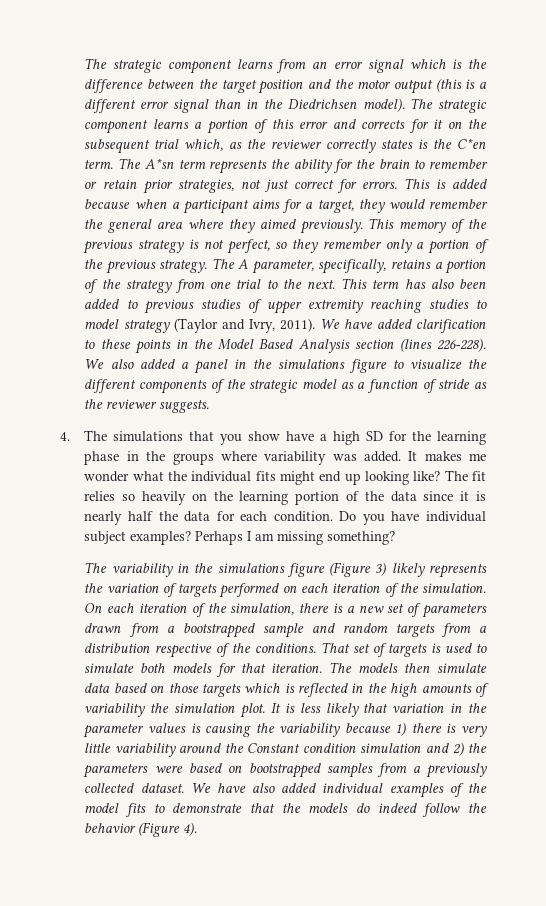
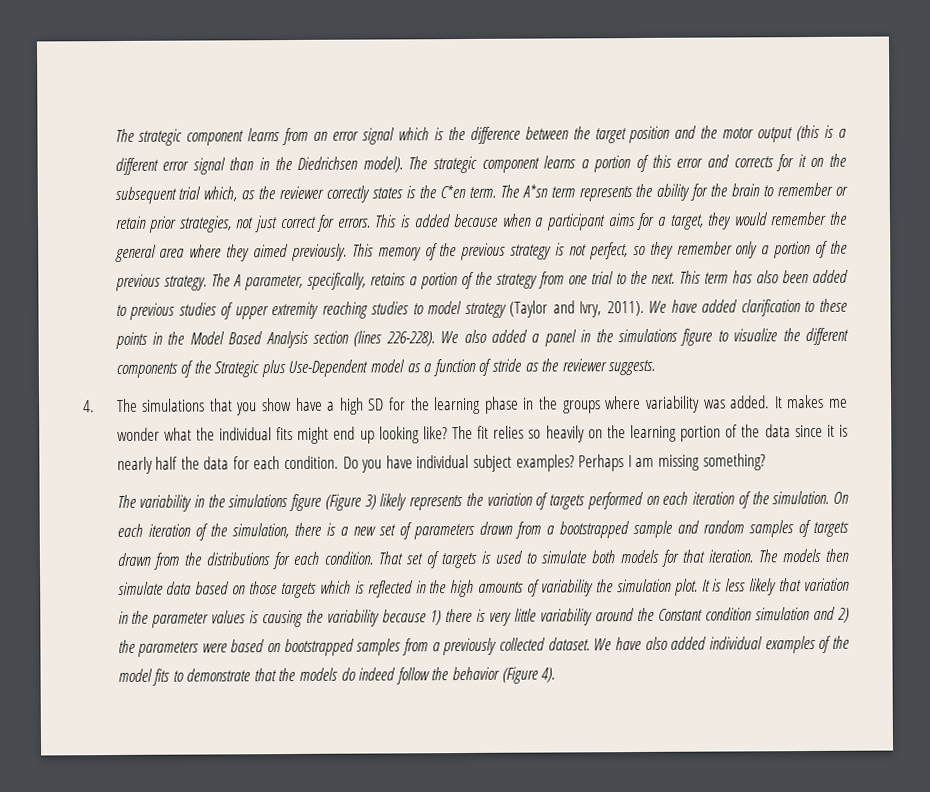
[249,379,299,393] strategic -> [214,359,369,378] Strategic plus Use-Dependent
[395,623,487,637] [84,643,316,658] targets from a distribution respective of the conditions. -> [748,520,850,538] [116,551,373,570] samples of targets drawn from the distributions for each condition.

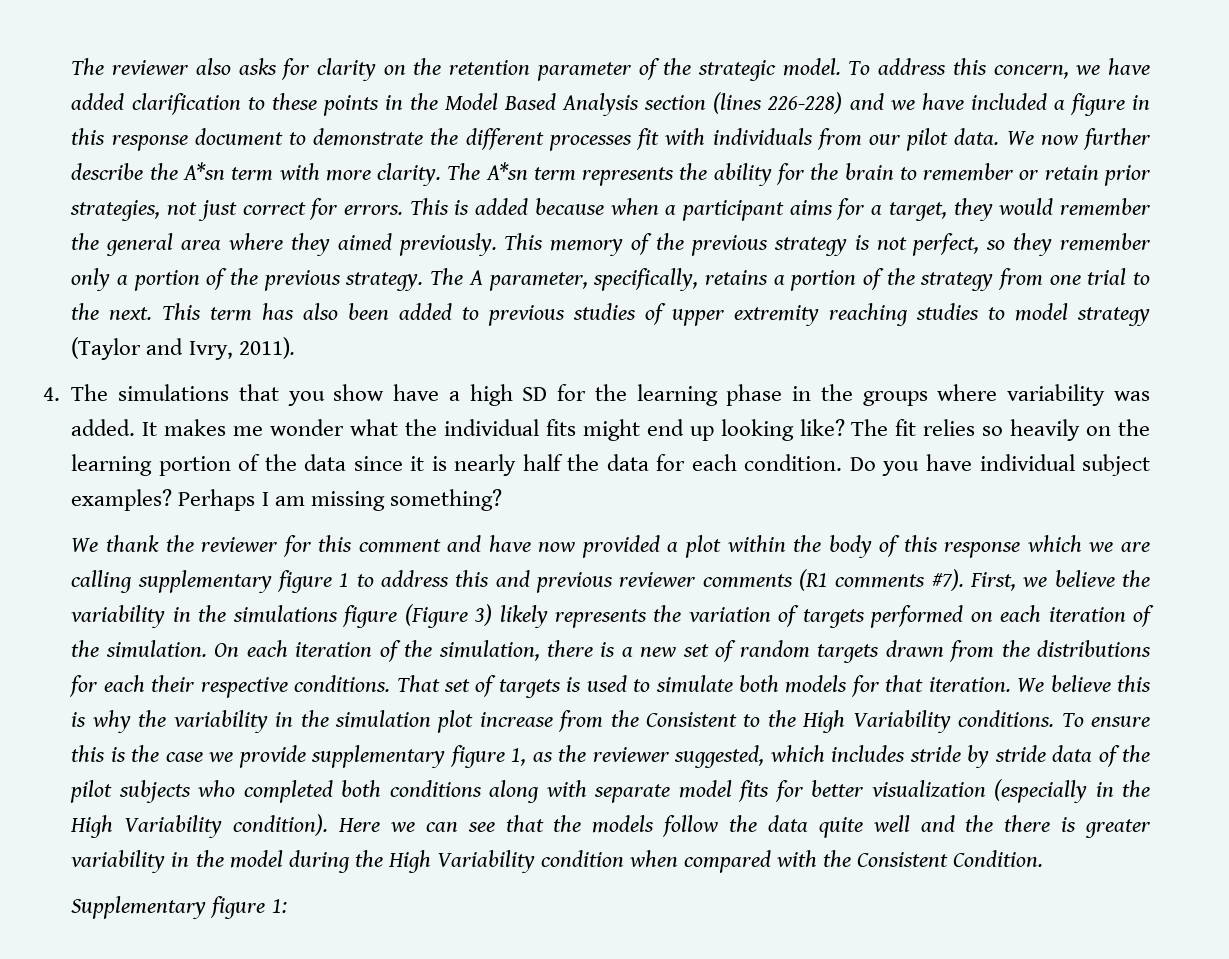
[114,124,848,146] [114,153,847,176] [114,184,496,205] The strategic component learns from an error signal which is the difference between the target position and the motor output (this is a different error signal than in the Diedrichsen model). The strategic component learns a portion of this error and corrects for it on the subsequent trial which, as the reviewer correctly states is the C*en term. -> [71,58,1151,81] [71,92,1151,116] [71,128,1151,151] [71,162,442,186] The reviewer also asks for clarity on the retention parameter of the strategic model. To address this concern, we have added clarification to these points in the Model Based Analysis section (lines 226-228) and we have included a figure in this response document to demonstrate the different processes fit with individuals from our pilot data. We now further describe the A*sn term with more clarity.
[648,298,848,317] [114,327,850,350] [115,358,656,379] We have added clarification to these points in the Model Based Analysis section (lines 226-228). We also added a panel in the simulations figure to visualize the different components of the Strategic plus Use-Dependent model as a function of stride as the reviewer suggests. -> (295, 348) none
[116,494,137,509] The -> [71,535,1150,558] [71,569,1150,593] We thank the reviewer for this comment and have now provided a plot within the body of this response which we are calling supplementary figure 1 to address this and previous reviewer comments (R1 comments #7). First, we believe the
[412,520,811,540] parameters drawn from a bootstrapped sample and random samples of -> [739,640,810,658] random
[323,551,373,565] condition. -> [151,675,391,698] their respective conditions.
[757,548,850,563] [117,577,850,599] [117,606,851,628] [117,635,851,657] [117,666,556,686] The models then simulate data based on those targets which is reflected in the high amounts of variability the simulation plot. It is less likely that variation in the parameter values is causing the variability because 1) there is very little variability around the Constant condition simulation and 2) the parameters were based on bootstrapped samples from a previously collected dataset. We have also added individual examples of the model fits to demonstrate that the models do indeed follow the behavior (Figure 4). -> [1017,675,1151,692] [71,710,1150,733] [71,745,1151,768] [70,779,1150,803] [70,814,1151,838] [71,850,1044,873] [71,896,287,919] We believe this is why the variability in the simulation plot increase from the Consistent to the High Variability conditions. To ensure this is the case we provide supplementary figure 1, as the reviewer suggested, which includes stride by stride data of the pilot subjects who completed both conditions along with separate model fits for better visualization (especially in the High Variability condition). Here we can see that the models follow the data quite well and the there is greater variability in the model during the High Variability condition when compared with the Consistent Condition. // Supplementary figure 1:

